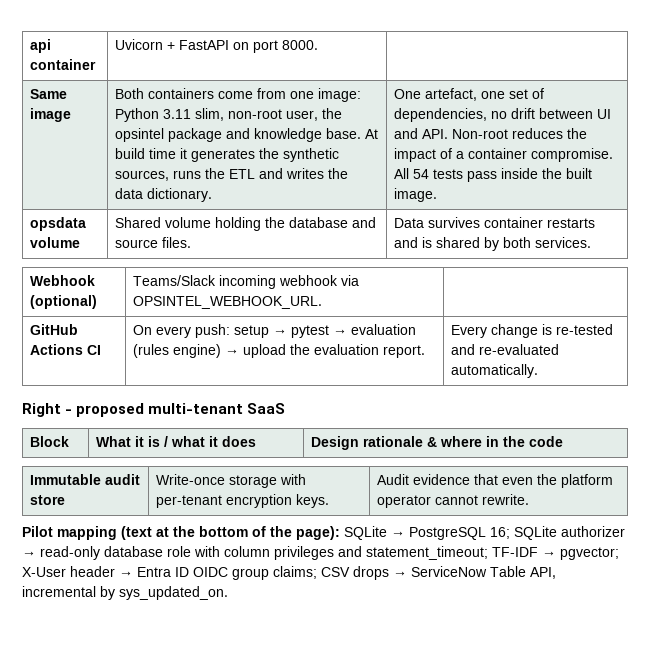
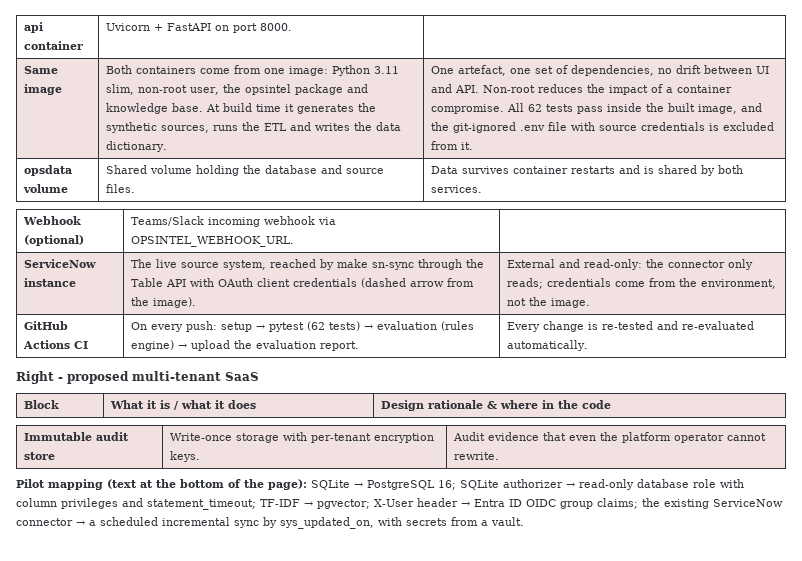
[412,169,429,179] 54 -> [528,104,543,112] 62
[393,188,437,202] image. -> [698,103,763,114] [431,122,775,133] [431,141,474,150] image, and the git-ignored .env file with source credentials is excluded from it.
(322, 302) none -> [24,259,97,268] [24,278,77,287] [131,259,485,270] [131,278,475,288] [131,297,197,308] [507,259,754,270] [507,278,777,289] [507,297,591,308] // ServiceNow instance | The live source system, reached by make sn-sync through the Table API with OAuth client credentials (dashed arrow from the image). | External and read-only: the connector only reads; credentials come from the environment, not the image.
(329, 331) none -> [307,321,361,331] (62 tests)
[321,566,556,580] [22,586,228,600] CSV drops → ServiceNow Table API, incremental by sys_updated_on. -> [642,498,783,509] [16,517,524,529] the existing ServiceNow connector → a scheduled incremental sync by sys_updated_on, with secrets from a vault.

